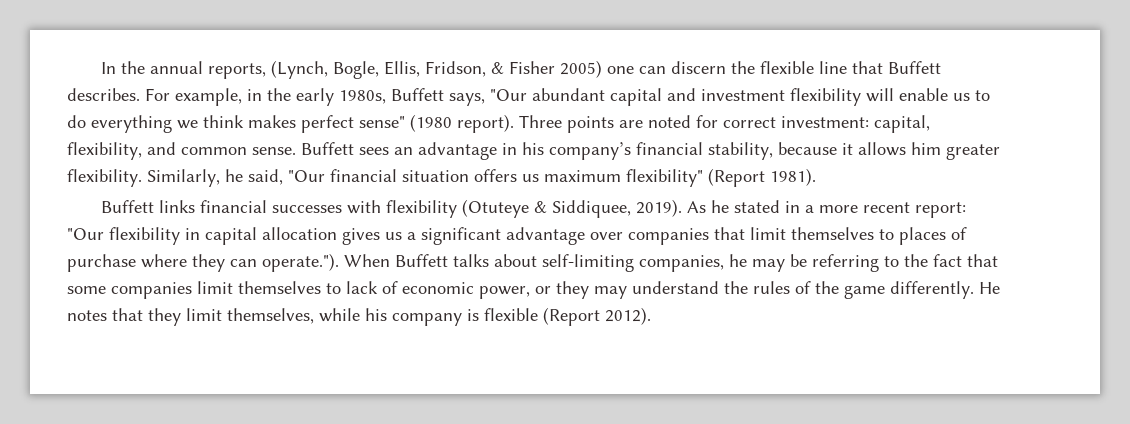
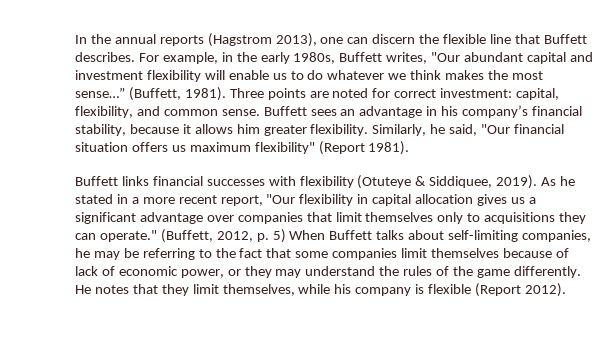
[208,60,603,79] reports, (Lynch, Bogle, Ellis, Fridson, & Fisher 2005) -> [159,33,317,47] reports (Hagstrom 2013),
[449,93,485,106] says, -> [386,52,428,64] writes,
[91,115,172,133] everything -> [327,70,385,80] whatever
[301,114,514,133] perfect sense" (1980 report). -> [488,70,543,80] [75,87,226,101] the most sense…” (Buffett, 1981).
[915,202,967,218] report: -> [220,195,263,206] report,
[879,227,967,245] [67,253,339,272] to places of purchase where they can operate."). -> [437,212,587,224] [75,229,286,243] only to acquisitions they can operate." (Buffett, 2012, p. 5)
[326,283,341,294] to -> [502,248,569,258] because of

